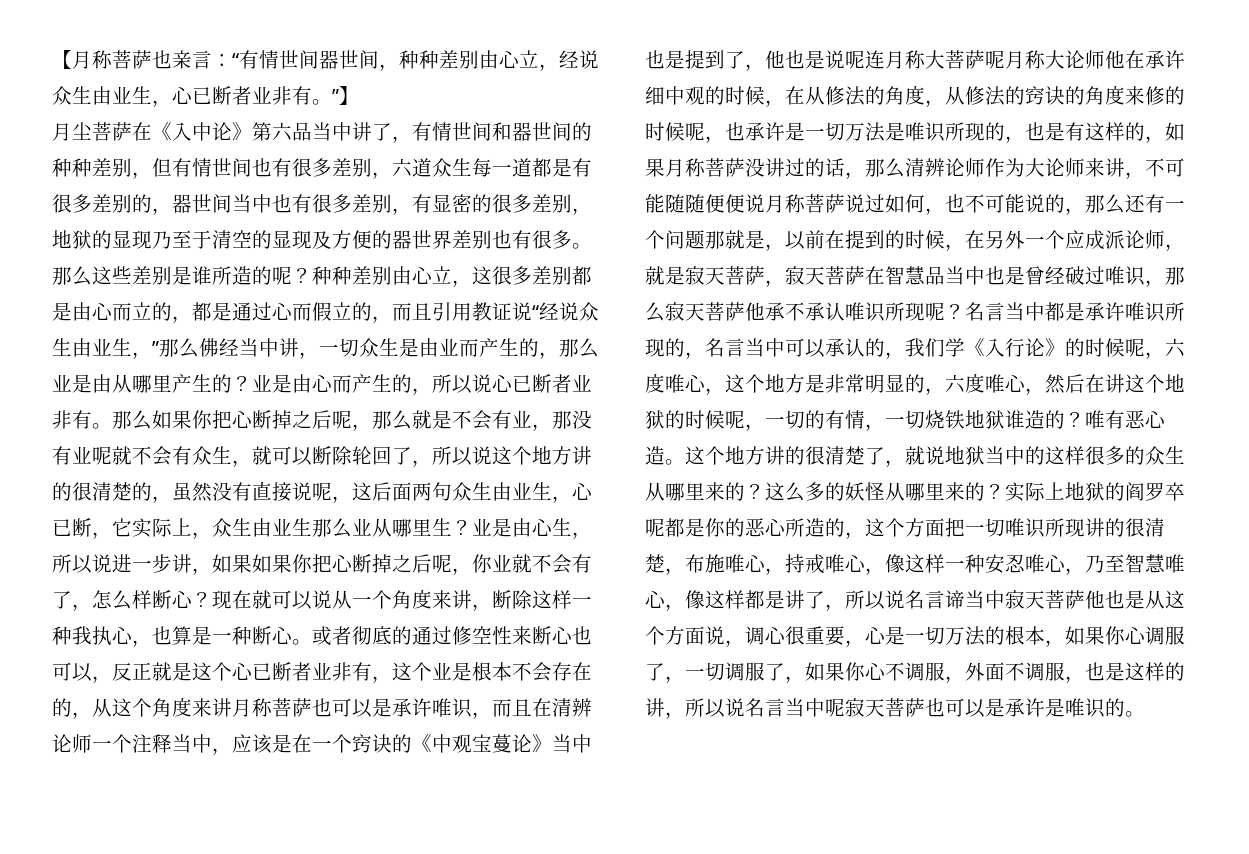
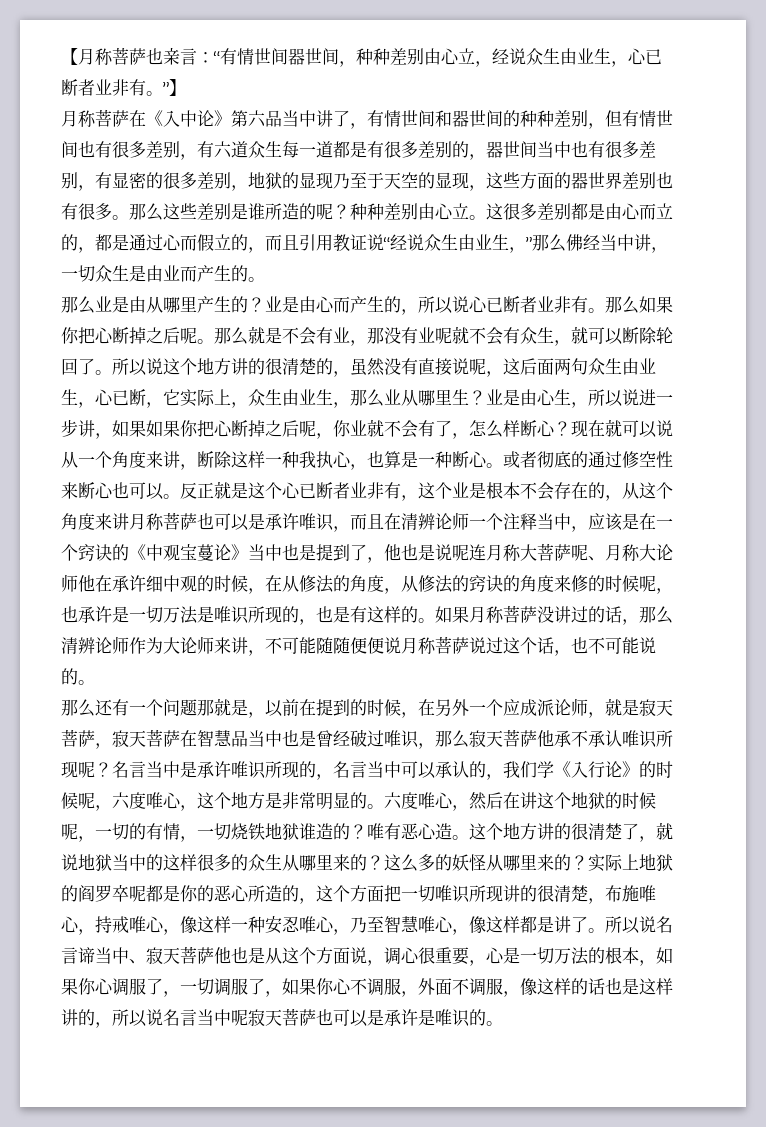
[72,122,92,140] 尘 -> [78,110,96,127] 称
(392, 175) none -> [197,141,214,158] 有
[212,230,232,249] 清 -> [384,172,401,189] 天
[312,230,372,249] 及方便 -> [469,172,554,191] ，这些方面
[452,280,472,287] ， -> [469,215,486,220] 。
[539,352,559,359] ， -> [248,277,265,282] 。 //
[352,424,372,431] ， -> [197,339,214,344] 。
[412,460,432,467] ， -> [95,370,112,375] 。
(312, 527) none -> [333,402,350,408] ，
[92,676,112,683] ， -> [163,494,180,499] 。
(1005, 59) none -> [588,556,605,561] 、
[1145,136,1165,143] ， -> [418,618,435,623] 。
[885,194,925,213] 如何 -> [503,637,554,654] 这个话
[1065,208,1085,215] ， -> [78,680,95,685] 。 //
[1045,302,1065,321] 都 -> (180, 769) none
[925,388,945,395] ， -> [367,804,384,809] 。
[825,604,845,611] ， -> [588,928,605,933] 。
(1005, 599) none -> [129,959,146,964] 、
(1085, 679) none -> [520,978,605,996] 像这样的话
[1165,662,1185,681] [645,698,665,717] 的讲 -> [61,1009,95,1026] 讲的

